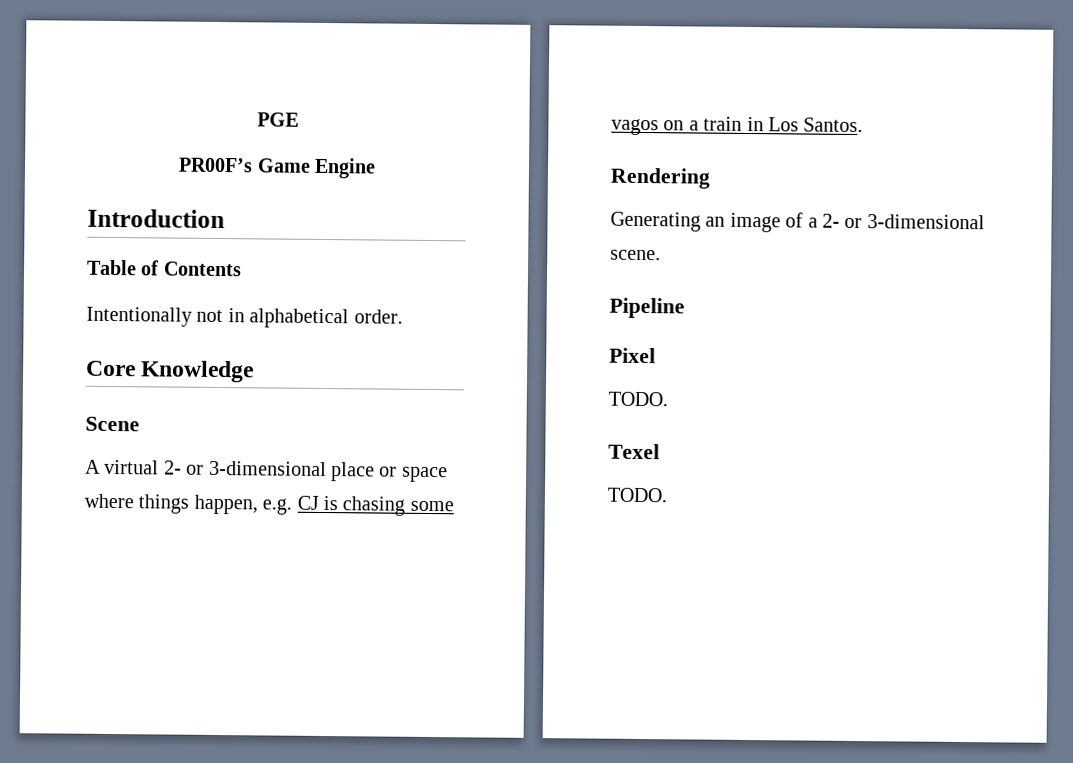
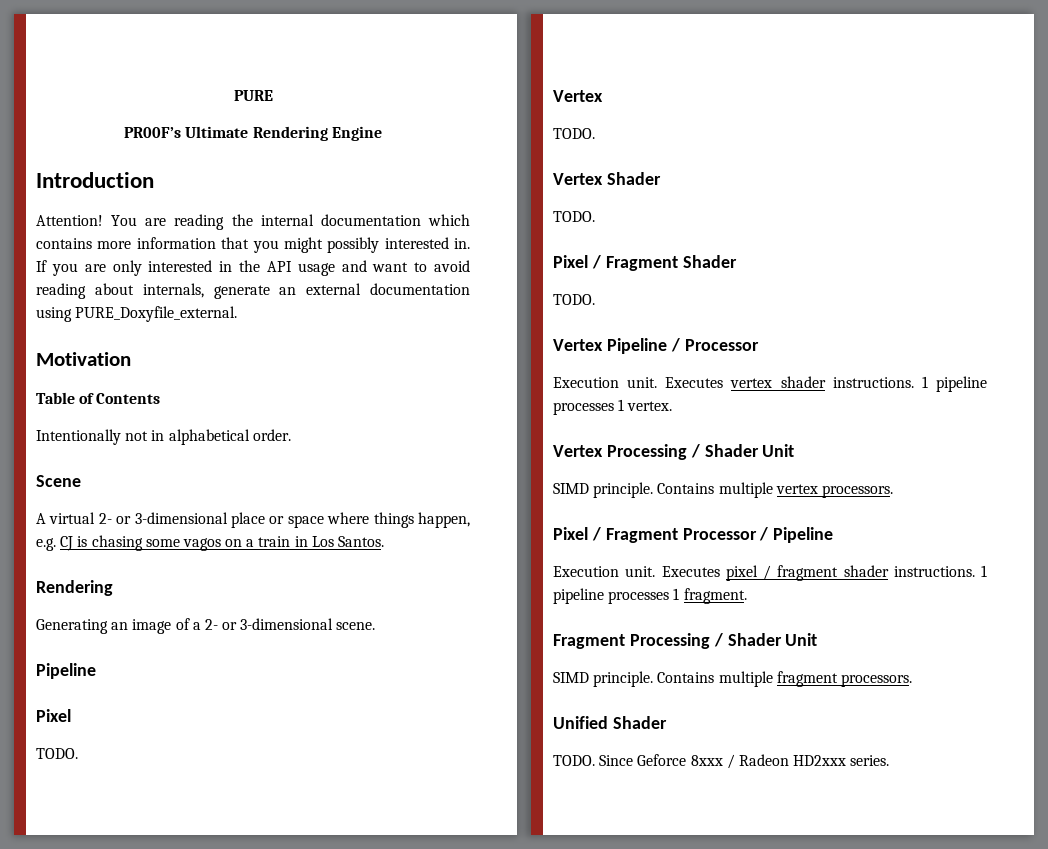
[256,112,299,127] PGE -> [233,90,273,101] PURE
[256,158,311,173] Game -> [185,126,328,141] Ultimate Rendering
(225, 218) none -> [36,214,470,230] [36,237,470,253] [36,260,470,276] [36,283,470,299] [36,306,238,322] [36,352,131,366] // Attention! You are reading the internal documentation which contains more information that you might possibly interested in. If you are only interested in the API usage and want to avoid reading about internals, generate an external documentation using PURE_Doxyfile_external. // Motivation
[86,360,255,383] // Core Knowledge -> (291, 435) none
[608,443,660,460] [607,487,667,503] Texel // TODO. -> [553,90,603,102] [553,128,595,139] [553,172,661,185] [553,211,595,222] [553,255,737,271] [553,294,595,305] [553,338,759,354] [553,376,987,392] [553,399,673,415] [553,444,795,460] [553,482,893,498] [553,527,834,543] [553,565,987,581] [553,588,747,604] [553,633,818,649] [553,671,912,687] [553,716,667,729] [553,754,890,769] Vertex // TODO. // Vertex Shader // TODO. // Pixel / Fragment Shader // TODO. // Vertex Pipeline / Processor // Execution unit. Executes vertex shader instructions. 1 pipeline processes 1 vertex. // Vertex Processing / Shader Unit // SIMD principle. Contains multiple vertex processors. // Pixel / Fragment Processor / Pipeline // Execution unit. Executes pixel / fragment shader instructions. 1 pipeline processes 1 fragment. // Fragment Processing / Shader Unit // SIMD principle. Contains multiple fragment processors. // Unified Shader // TODO. Since Geforce 8xxx / Radeon HD2xxx series.

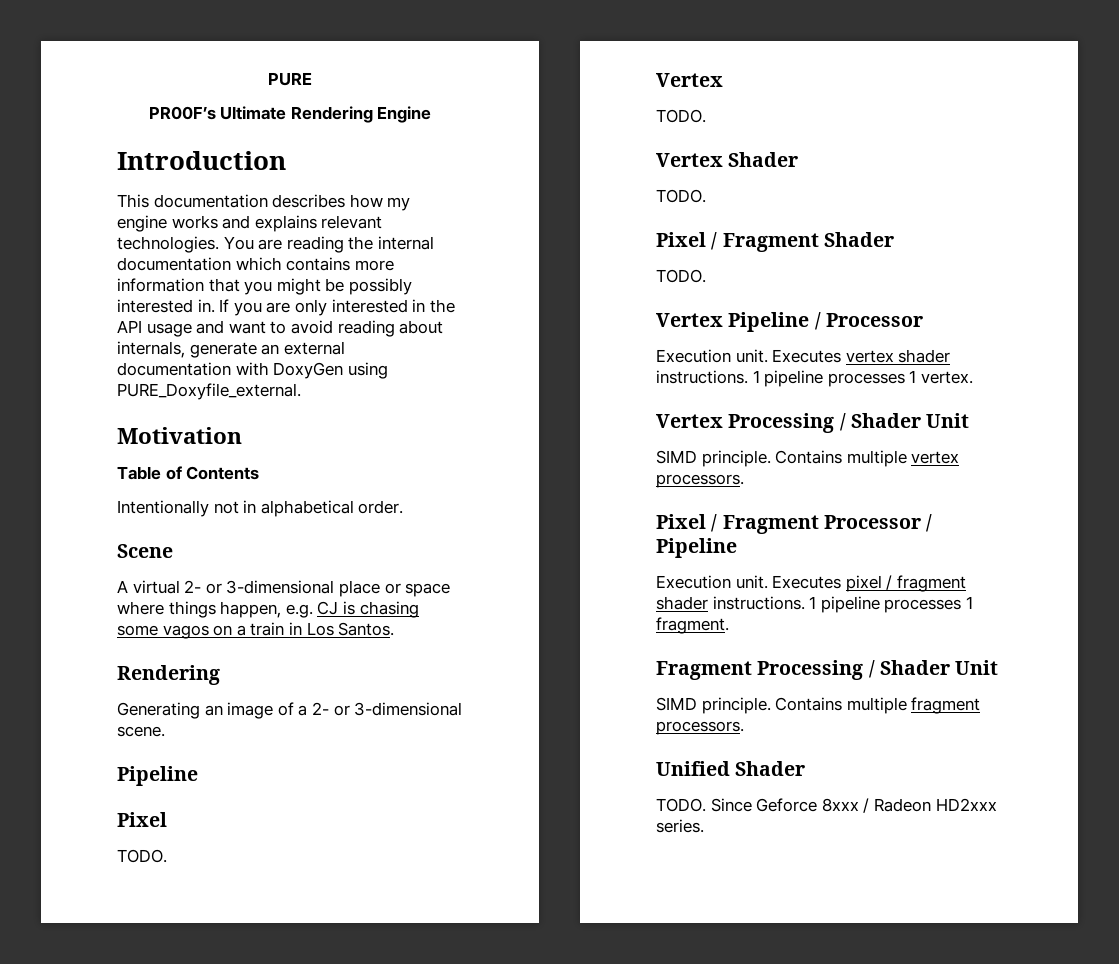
[36,215,103,226] Attention! -> [117,194,411,211] [117,215,383,232] [117,236,219,253] This documentation describes how my engine works and explains relevant technologies.
(323, 245) none -> [325,278,345,292] be
(470, 289) none -> [235,362,344,379] with DoxyGen

